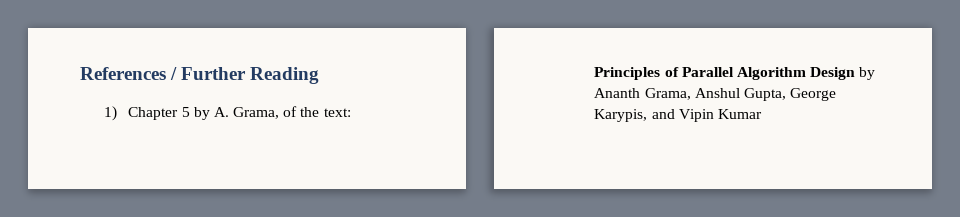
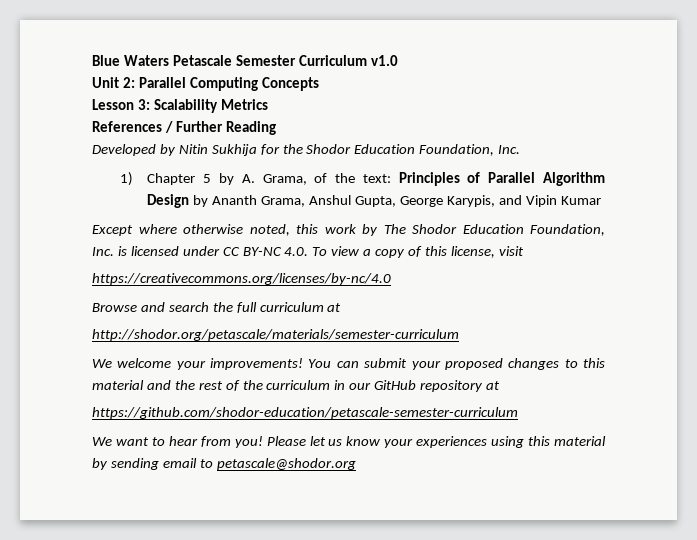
[80,67,320,84] References / Further Reading -> [92,55,398,66] [92,77,319,91] [92,99,268,113] [92,121,276,135] [92,144,521,156] Blue Waters Petascale Semester Curriculum v1.0 // Unit 2: Parallel Computing Concepts // Lesson 3: Scalability Metrics // References / Further Reading // Developed by Nitin Sukhija for the Shodor Education Foundation, Inc.
(762, 114) none -> [92,224,605,236] [92,246,524,258] [92,273,391,285] [92,302,342,313] [92,329,459,341] [92,358,605,370] [92,380,501,392] [92,407,518,419] [92,436,607,448] [92,458,356,470] // Except where otherwise noted, this work by The Shodor Education Foundation, Inc. is licensed under CC BY-NC 4.0. To view a copy of this license, visit // https://creativecommons.org/licenses/by-nc/4.0 // Browse and search the full curriculum at // http://shodor.org/petascale/materials/semester-curriculum // We welcome your improvements! You can submit your proposed changes to this material and the rest of the curriculum in our GitHub repository at // https://github.com/shodor-education/petascale-semester-curriculum // We want to hear from you! Please let us know your experiences using this material by sending email to petascale@shodor.org

